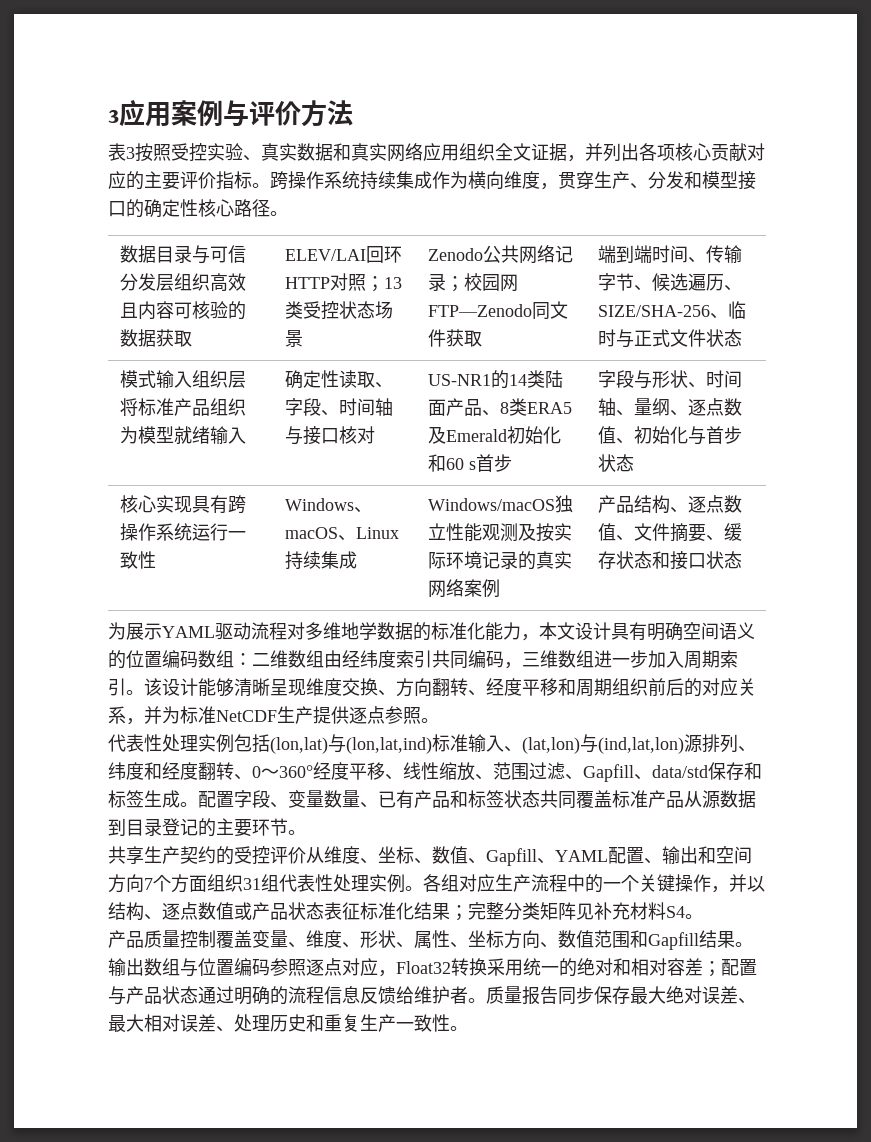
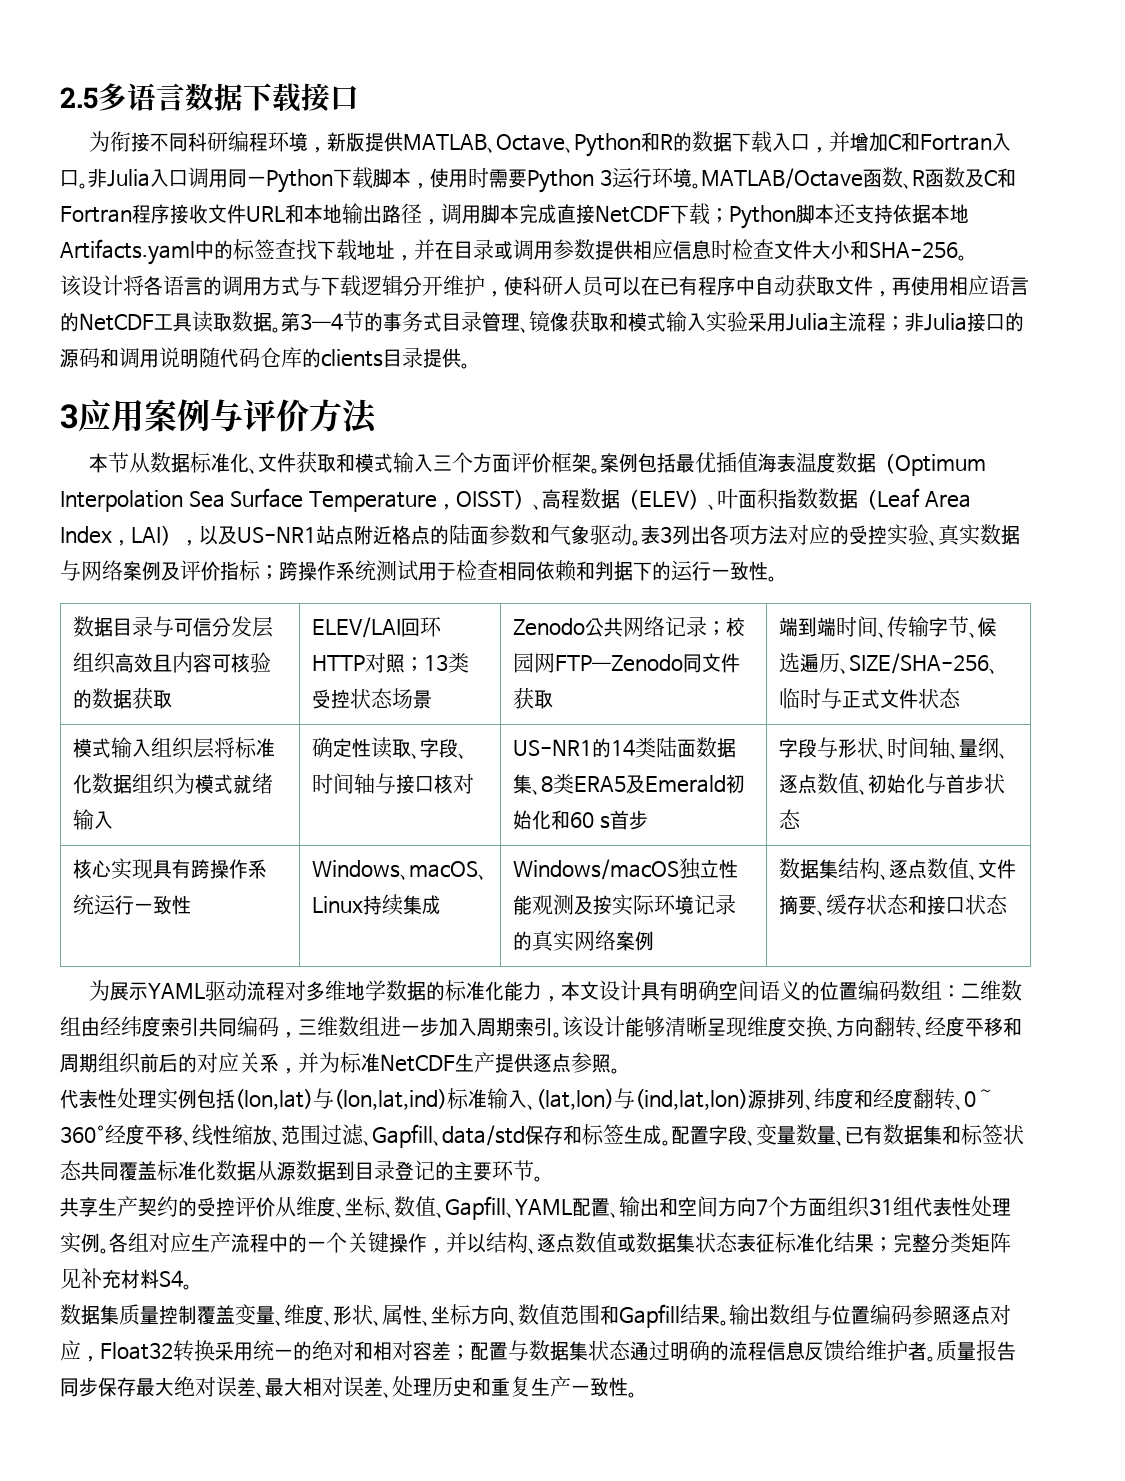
(108, 116) none -> [60,83,359,112] [88,131,1011,157] [60,167,1016,193] [60,203,969,229] [60,239,967,265] [60,274,1029,297] [60,310,1024,333] [60,347,470,369] 2.5多语言数据下载接口 // 为衔接不同科研编程环境，新版提供MATLAB、Octave、Python和R的数据下载入口，并增加C和Fortran入口。非Julia入口调用同一Python下载脚本，使用时需要Python 3运行环境。MATLAB/Octave函数、R函数及C和Fortran程序接收文件URL和本地输出路径，调用脚本完成直接NetCDF下载；Python脚本还支持依据本地Artifacts.yaml中的标签查找下载地址，并在目录或调用参数提供相应信息时检查文件大小和SHA-256。 // 该设计将各语言的调用方式与下载逻辑分开维护，使科研人员可以在已有程序中自动获取文件，再使用相应语言的NetCDF工具读取数据。第3—4节的事务式目录管理、镜像获取和模式输入实验采用Julia主流程；非Julia接口的源码和调用说明随代码仓库的clients目录提供。 //
[108,143,171,162] 表3按照 -> [88,451,986,476] [60,488,971,512] [60,524,849,546] 本节从数据标准化、文件获取和模式输入三个方面评价框架。案例包括最优插值海表温度数据（Optimum Interpolation Sea Surface Temperature，OISST）、高程数据（ELEV）、叶面积指数数据（Leaf Area Index，LAI），以及US-NR1站点附近格点的陆面参数和气象驱动。表3列出各项方法对应的
[333,143,765,162] [108,171,180,190] 和真实网络应用组织全文证据，并列出各项核心贡献对应的主要 -> [60,560,180,581] 与网络案例及
[252,171,756,190] [108,199,270,218] 。跨操作系统持续集成作为横向维度，贯穿生产、分发和模型接口的确定性核心路径 -> [260,560,768,582] ；跨操作系统测试用于检查相同依赖和判据下的运行一致性
[174,398,211,416] 产品 -> [73,773,133,794] 化数据
[156,426,175,443] 型 -> [214,774,234,794] 式
[446,398,483,416] 产品 -> [696,737,737,758] [513,774,533,794] 数据集
[598,495,635,513] 产品 -> [779,858,839,879] 数据集
[414,790,450,808] 产品 -> [882,1124,942,1145] 数据集
[648,790,684,808] 产品 -> [197,1160,256,1181] 化数据
[252,902,288,920] 产品 -> [636,1232,695,1253] 数据集
[108,930,144,948] 产品 -> [60,1304,119,1325] 数据集
[126,986,162,1004] 产品 -> [528,1340,588,1361] 数据集

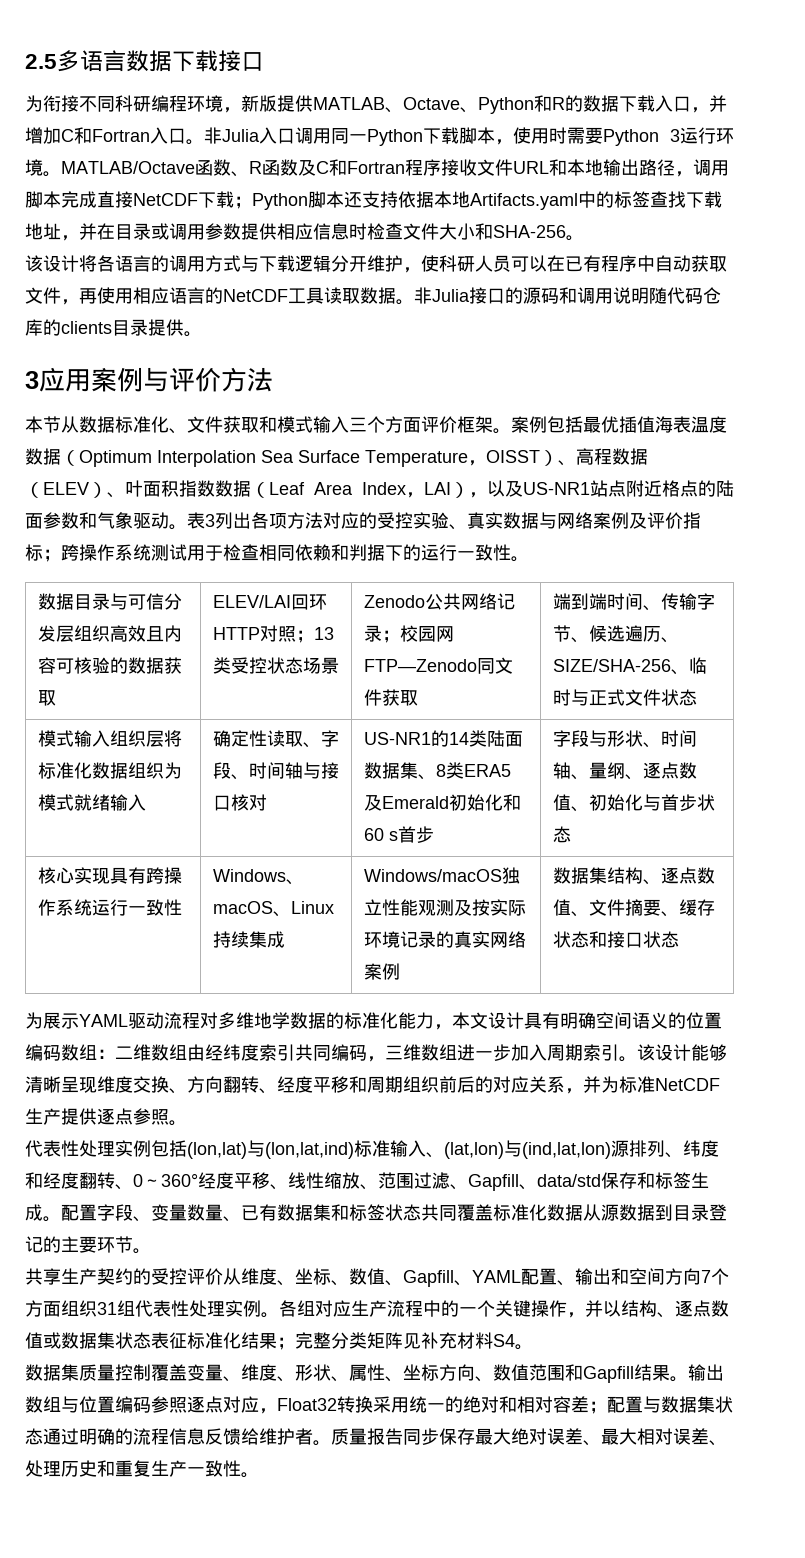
[281,310,905,333] 第3—4节的事务式目录管理、镜像获取和模式输入实验采用Julia主流程； -> (414, 302) none

